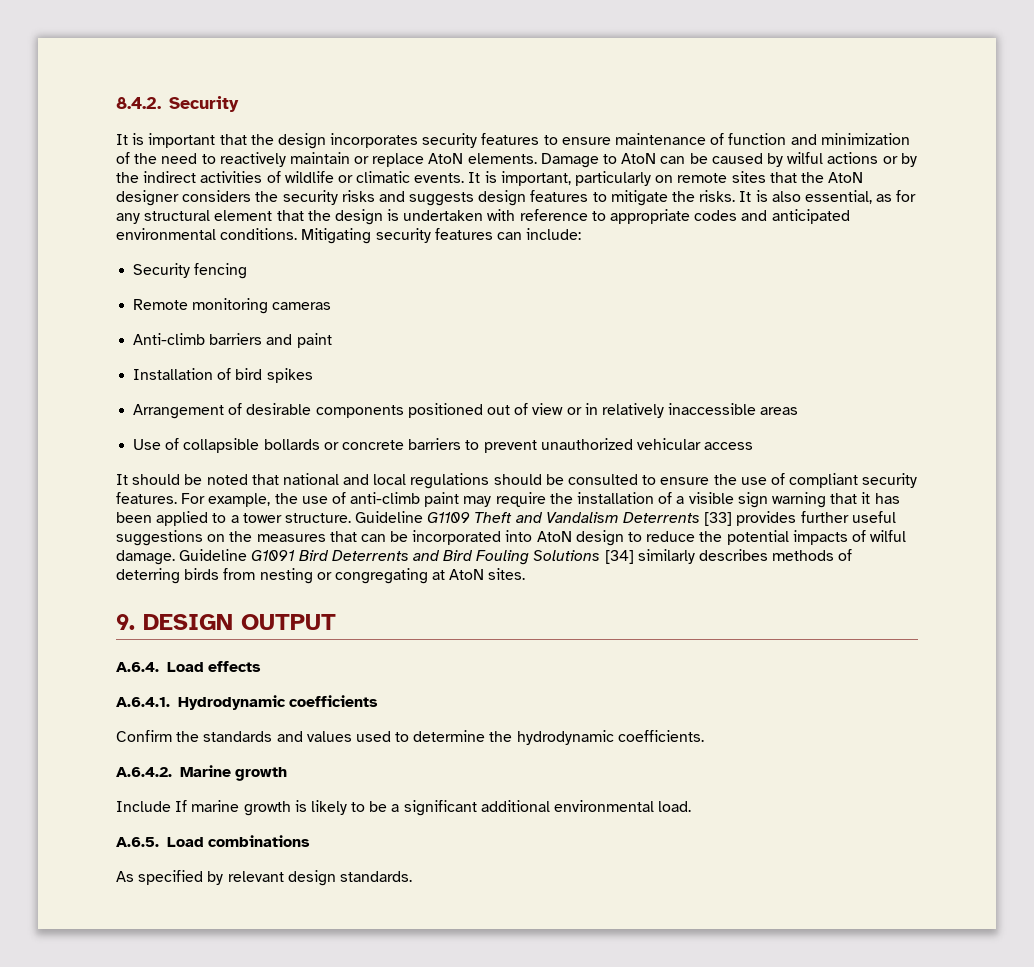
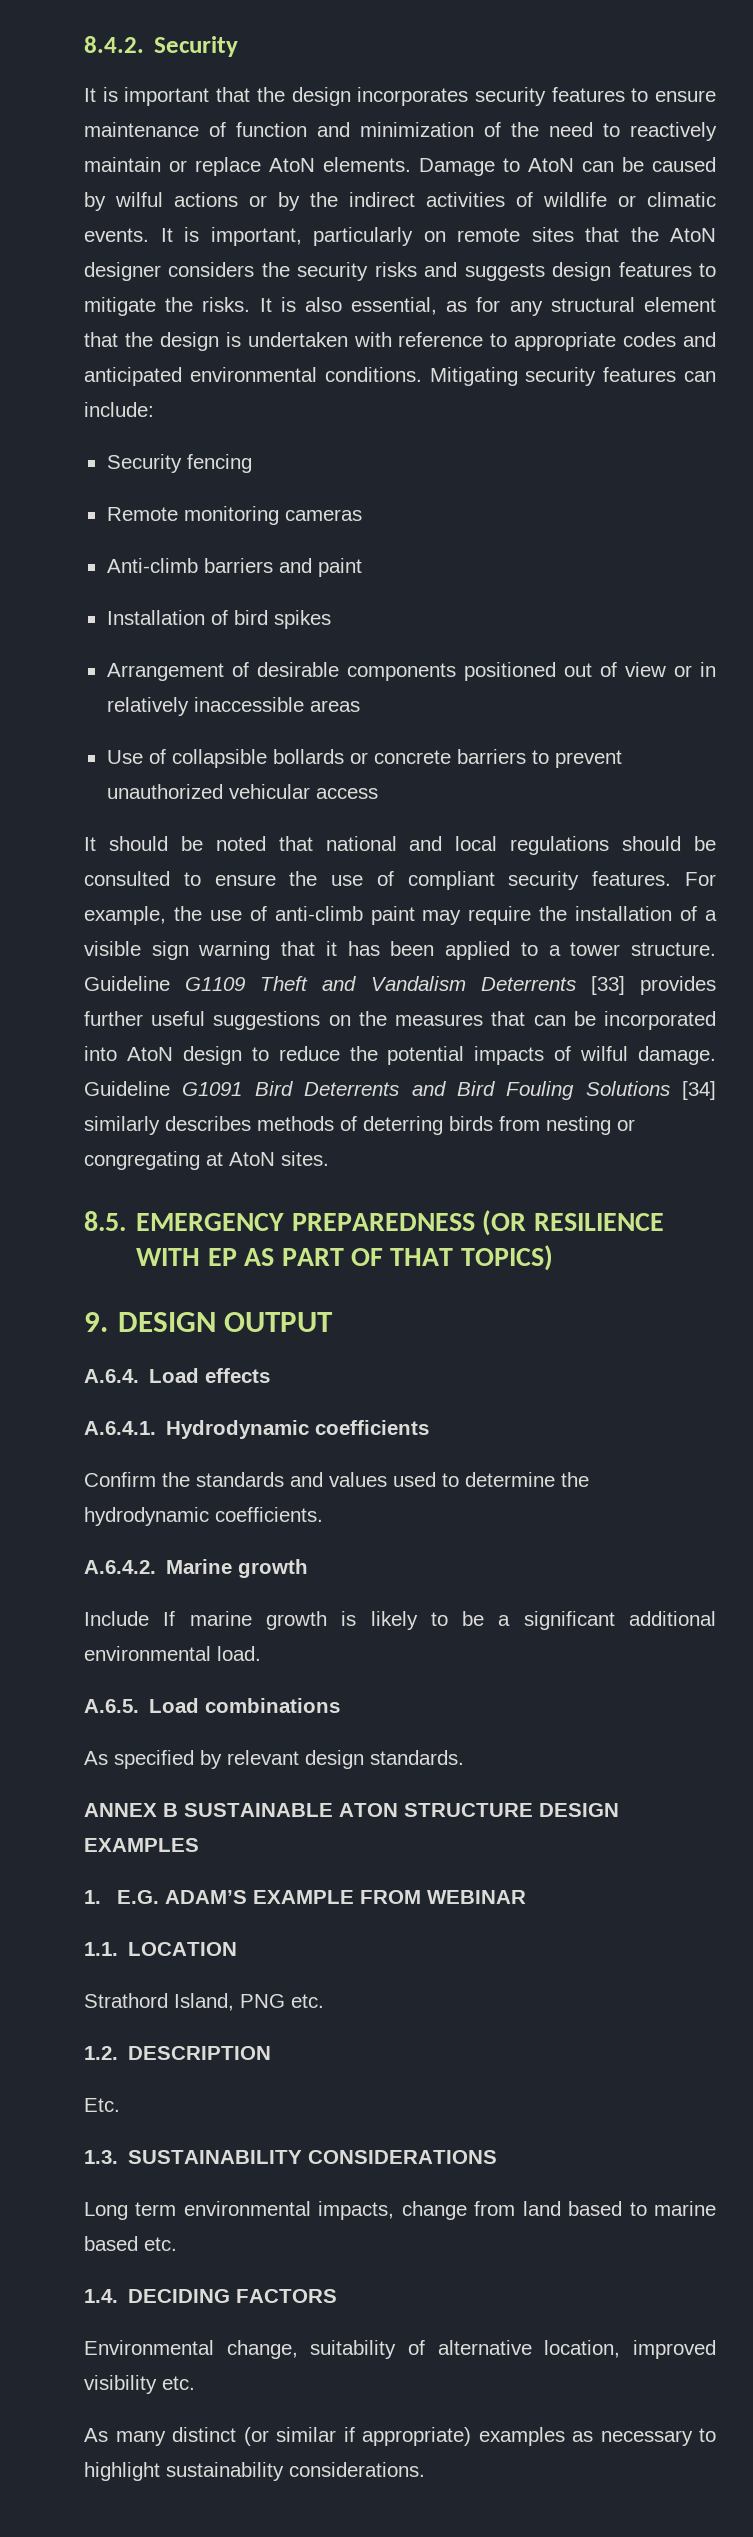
(526, 574) none -> [84,1210,664,1236] [136,1245,553,1271] // 8.5. EMERGENCY PREPAREDNESS (OR RESILIENCE WITH EP AS PART OF THAT TOPICS)
(412, 876) none -> [84,1803,619,1817] [84,1838,199,1852] [84,1890,526,1904] [84,1942,238,1956] [84,1993,324,2011] [84,2046,272,2060] [84,2098,120,2112] [84,2150,498,2164] [84,2201,717,2220] [84,2236,177,2251] [84,2289,338,2303] [84,2340,716,2359] [84,2375,195,2394] [84,2427,716,2446] [84,2462,425,2481] // ANNEX B SUSTAINABLE ATON STRUCTURE DESIGN EXAMPLES // 1. E.G. ADAM’S EXAMPLE FROM WEBINAR // 1.1. LOCATION // Strathord Island, PNG etc. // 1.2. DESCRIPTION // Etc. // 1.3. SUSTAINABILITY CONSIDERATIONS // Long term environmental impacts, change from land based to marine based etc. // 1.4. DECIDING FACTORS // Environmental change, suitability of alternative location, improved visibility etc. // As many distinct (or similar if appropriate) examples as necessary to highlight sustainability considerations.

